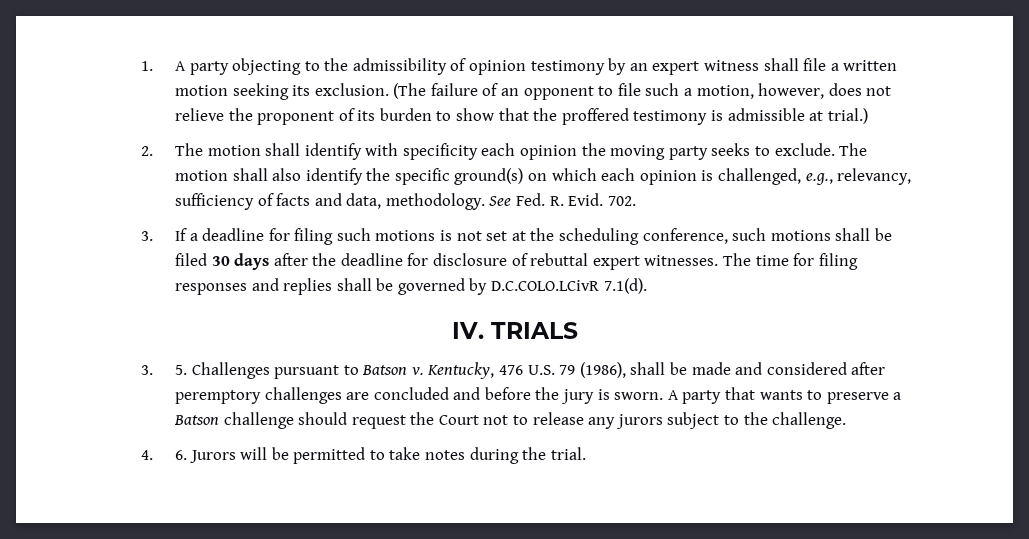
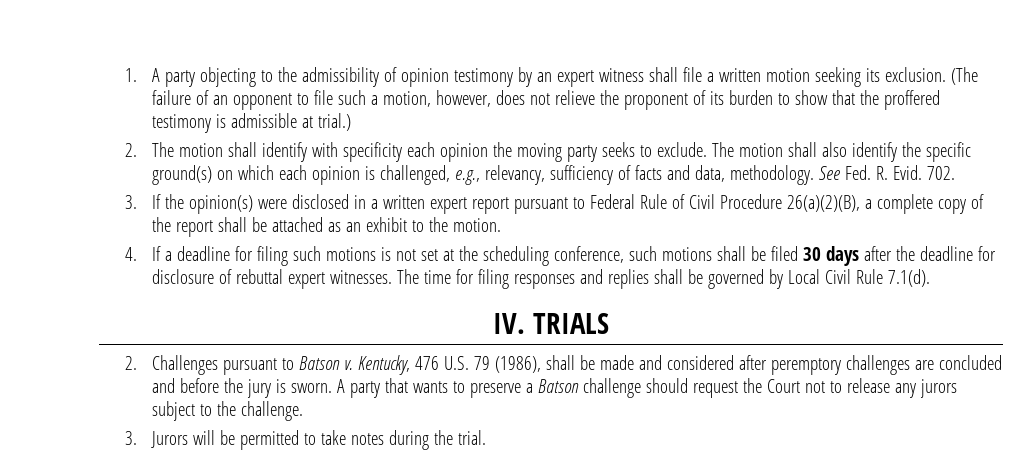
(187, 234) none -> [164,194,984,214] [151,217,501,237] [125,246,161,261] the opinion(s) were disclosed in a written expert report pursuant to Federal Rule of Civil Procedure 26(a)(2)(B), a complete copy of the report shall be attached as an exhibit to the motion. // 4. If
[491,280,600,291] D.C.COLO.LCivR -> [787,269,883,284] Local Civil Rule
[141,365,187,375] 3. 5. -> [125,356,138,370] 2.
[141,450,187,460] 4. 6. -> [125,431,138,445] 3.

